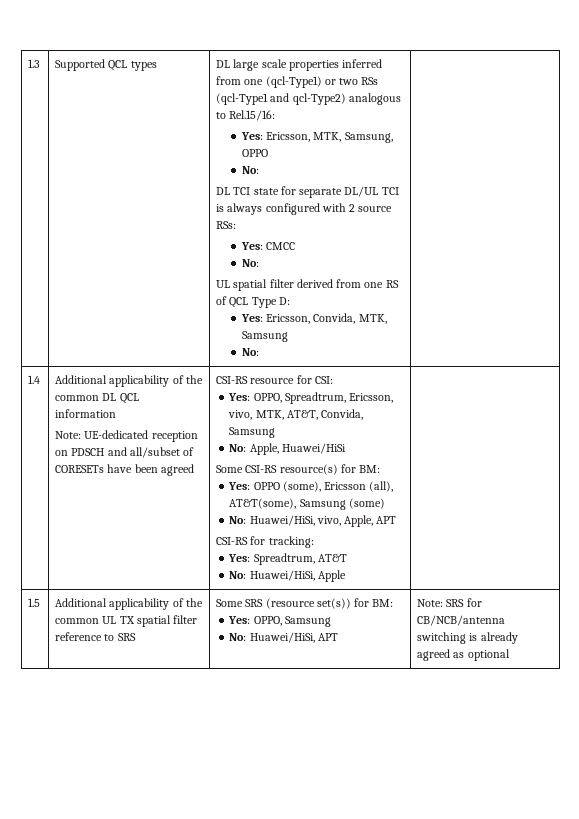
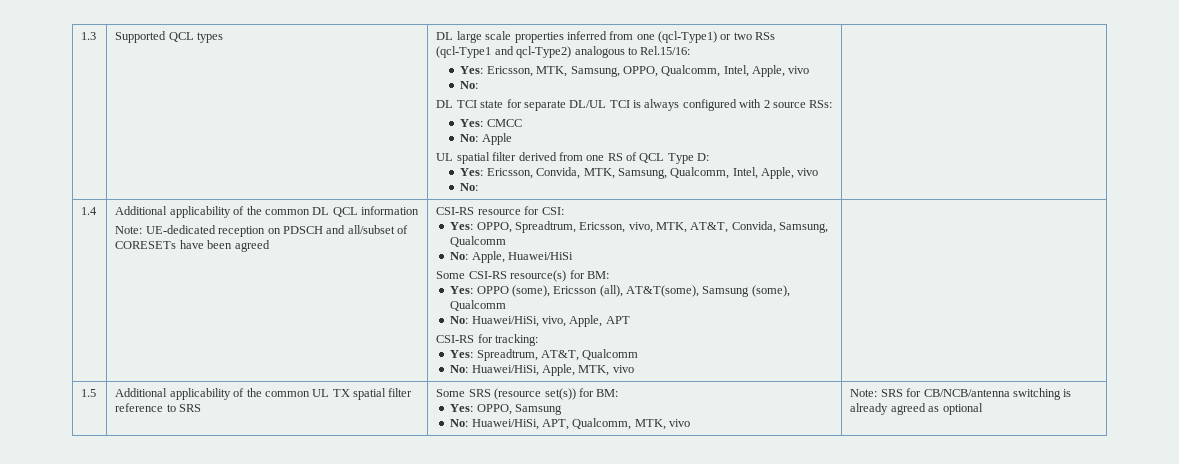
[241,149,268,157] OPPO -> [622,65,810,77] OPPO, Qualcomm, Intel, Apple, vivo
(259, 263) none -> [481,133,512,145] Apple
[241,331,288,342] Samsung -> [617,167,819,179] Samsung, Qualcomm, Intel, Apple, vivo
[229,427,276,438] Samsung -> [779,222,829,233] [450,236,507,247] Samsung, Qualcomm
[348,498,385,509] (some) -> [751,285,790,297] [450,300,507,311] (some), Qualcomm
[317,554,347,562] [229,570,346,582] AT&T // No: Huawei/HiSi, Apple -> [540,349,639,361] [450,364,634,376] AT&T, Qualcomm // No: Huawei/HiSi, Apple, MTK, vivo
[317,633,338,641] APT -> [541,418,691,430] APT, Qualcomm, MTK, vivo

